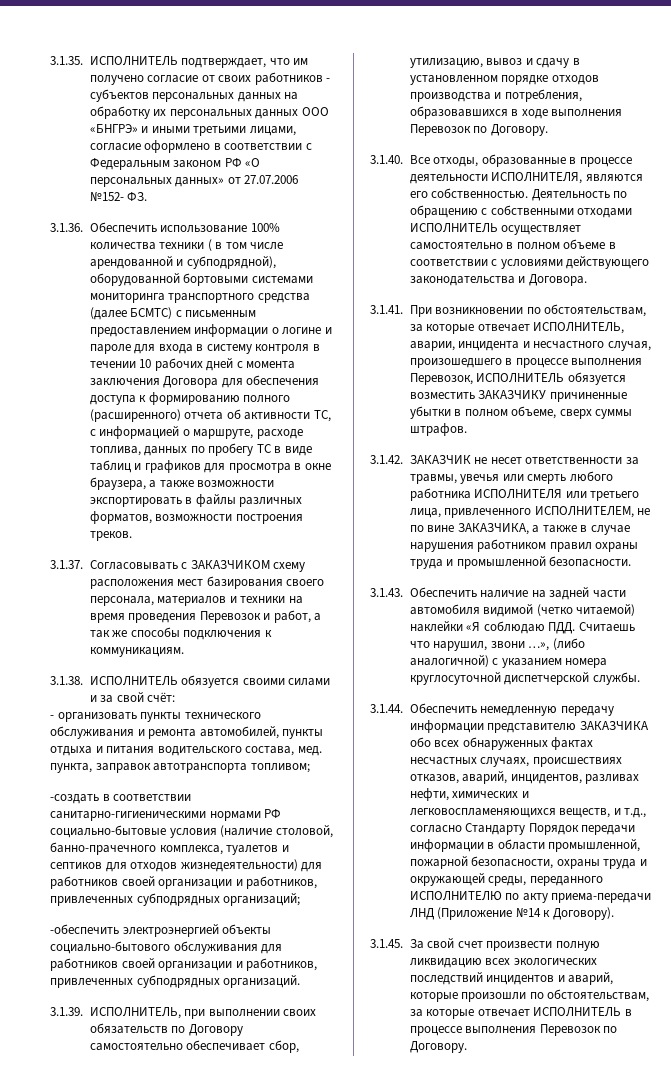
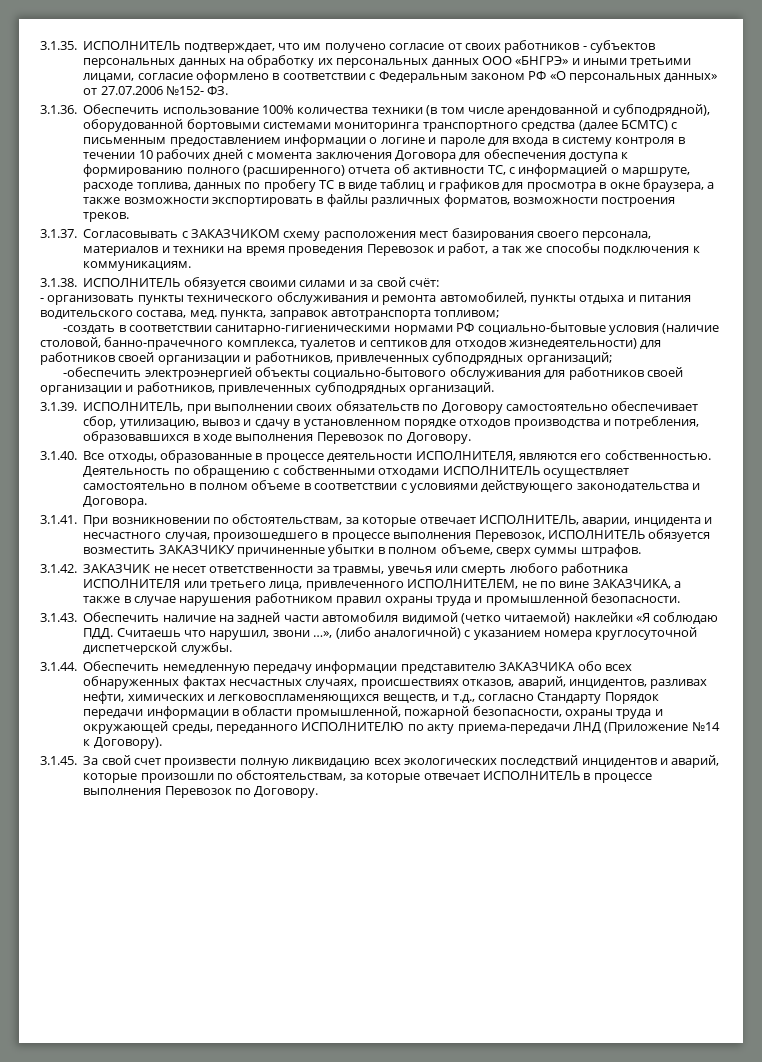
[207,239,223,251] ( в -> [426,105,438,116] (в

